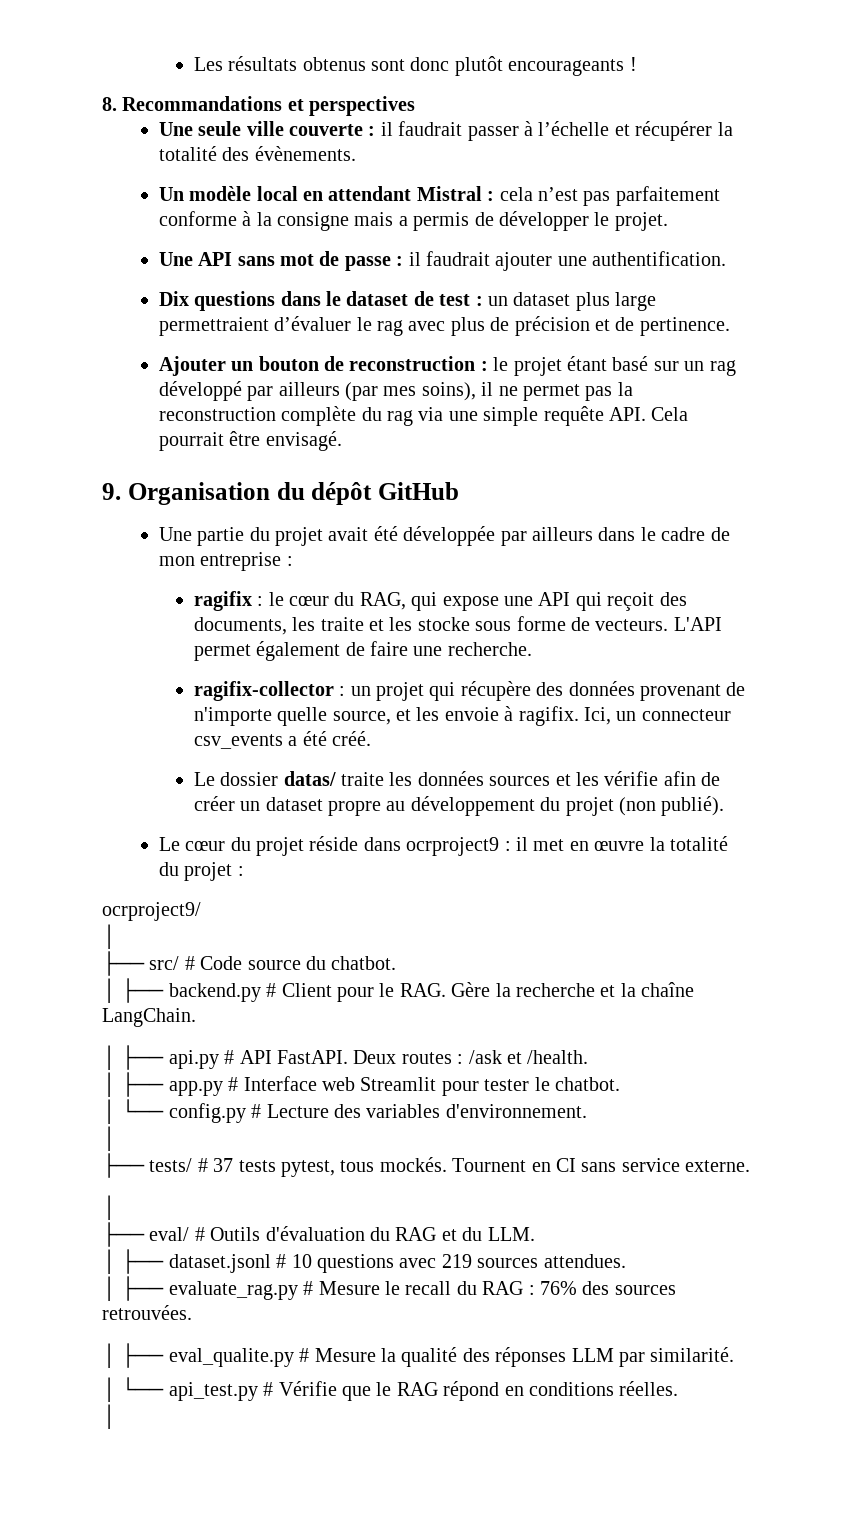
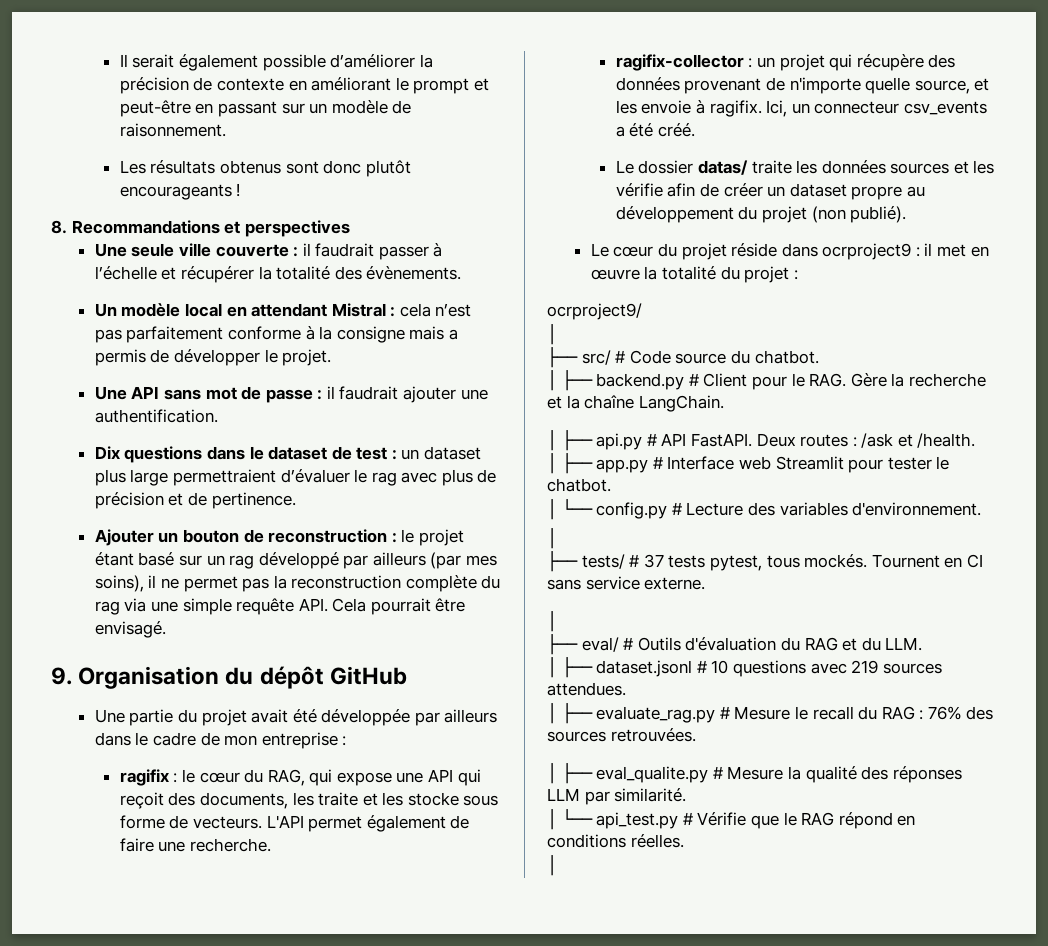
(193, 64) none -> [119,54,433,71] [119,77,489,94] [119,100,412,117] [119,123,226,137] Il serait également possible d’améliorer la précision de contexte en améliorant le prompt et peut-être en passant sur un modèle de raisonnement. //

